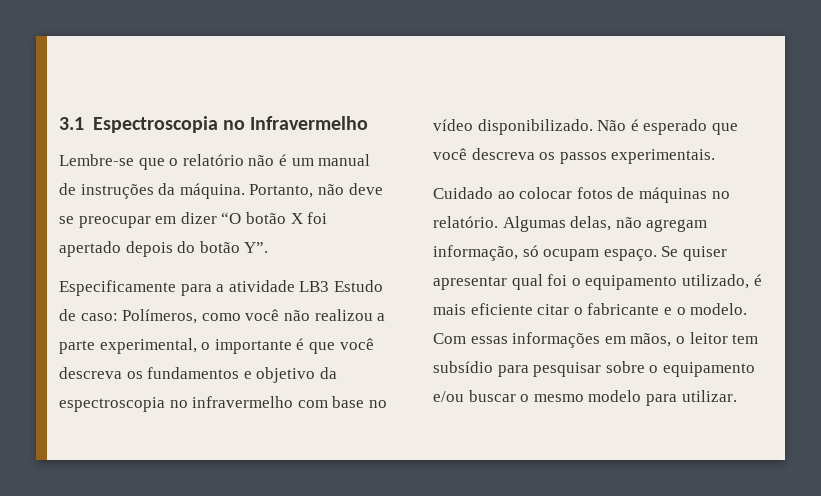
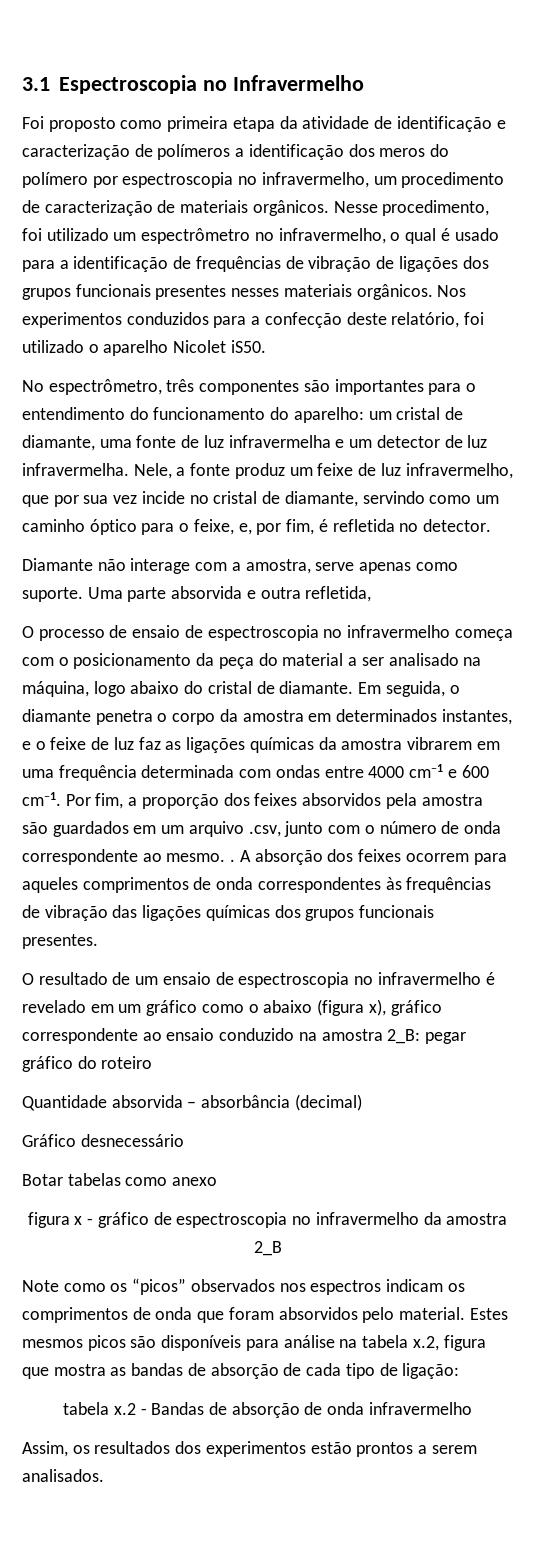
[59,154,371,170] [59,183,383,199] [59,212,328,228] [59,241,269,257] [59,280,383,296] [59,309,386,324] [59,338,374,354] [59,367,337,383] [59,396,387,412] [433,119,738,135] [433,148,716,164] [433,187,730,203] [433,216,708,232] [433,245,727,261] [433,274,762,290] [433,303,748,315] [433,332,759,348] [433,361,755,377] [433,390,737,406] Lembre-se que o relatório não é um manual de instruções da máquina. Portanto, não deve se preocupar em dizer “O botão X foi apertado depois do botão Y”. // Especificamente para a atividade LB3 Estudo de caso: Polímeros, como você não realizou a parte experimental, o importante é que você descreva os fundamentos e objetivo da espectroscopia no infravermelho com base no vídeo disponibilizado. Não é esperado que você descreva os passos experimentais. // Cuidado ao colocar fotos de máquinas no relatório. Algumas delas, não agregam informação, só ocupam espaço. Se quiser apresentar qual foi o equipamento utilizado, é mais eficiente citar o fabricante e o modelo. Com essas informações em mãos, o leitor tem subsídio para pesquisar sobre o equipamento e/ou buscar o mesmo modelo para utilizar. -> [22,116,506,132] [22,144,450,160] [22,172,505,188] [22,200,490,216] [22,228,499,244] [22,256,489,272] [22,284,467,300] [22,312,485,328] [22,340,266,356] [22,379,477,395] [22,407,464,423] [22,435,488,451] [22,463,513,479] [22,491,499,507] [22,519,491,535] [22,558,458,574] [22,586,372,602] [22,625,513,641] [22,653,482,669] [22,681,460,697] [22,709,512,725] [22,737,500,753] [22,764,489,781] [22,792,483,809] [22,821,501,837] [22,849,507,865] [22,877,492,893] [22,905,435,921] [22,934,98,949] [22,972,495,988] [22,999,442,1016] [22,1028,467,1044] [22,1056,153,1072] [22,1094,362,1111] [22,1134,184,1147] [22,1173,218,1186] [27,1212,508,1228] [253,1241,282,1256] [22,1278,465,1295] [22,1307,508,1323] [22,1335,486,1351] [22,1363,460,1379] [63,1402,472,1418] [22,1441,477,1457] [22,1469,104,1482] Foi proposto como primeira etapa da atividade de identificação e caracterização de polímeros a identificação dos meros do polímero por espectroscopia no infravermelho, um procedimento de caracterização de materiais orgânicos. Nesse procedimento, foi utilizado um espectrômetro no infravermelho, o qual é usado para a identificação de frequências de vibração de ligações dos grupos funcionais presentes nesses materiais orgânicos. Nos experimentos conduzidos para a confecção deste relatório, foi utilizado o aparelho Nicolet iS50. // No espectrômetro, três componentes são importantes para o entendimento do funcionamento do aparelho: um cristal de diamante, uma fonte de luz infravermelha e um detector de luz infravermelha. Nele, a fonte produz um feixe de luz infravermelho, que por sua vez incide no cristal de diamante, servindo como um caminho óptico para o feixe, e, por fim, é refletida no detector. // Diamante não interage com a amostra, serve apenas como suporte. Uma parte absorvida e outra refletida, // O processo de ensaio de espectroscopia no infravermelho começa com o posicionamento da peça do material a ser analisado na máquina, logo abaixo do cristal de diamante. Em seguida, o diamante penetra o corpo da amostra em determinados instantes, e o feixe de luz faz as ligações químicas da amostra vibrarem em uma frequência determinada com ondas entre 4000 cm−1 e 600 cm−1. Por fim, a proporção dos feixes absorvidos pela amostra são guardados em um arquivo .csv, junto com o número de onda correspondente ao mesmo. . A absorção dos feixes ocorrem para aqueles comprimentos de onda correspondentes às frequências de vibração das ligações químicas dos grupos funcionais presentes. // O resultado de um ensaio de espectroscopia no infravermelho é revelado em um gráfico como o abaixo (figura x), gráfico correspondente ao ensaio conduzido na amostra 2_B: pegar gráfico do roteiro // Quantidade absorvida – absorbância (decimal) // Gráfico desnecessário // Botar tabelas como anexo // figura x - gráfico de espectroscopia no infravermelho da amostra 2_B // Note como os “picos” observados nos espectros indicam os comprimentos de onda que foram absorvidos pelo material. Estes mesmos picos são disponíveis para análise na tabela x.2, figura que mostra as bandas de absorção de cada tipo de ligação: // tabela x.2 - Bandas de absorção de onda infravermelho // Assim, os resultados dos experimentos estão prontos a serem analisados.

